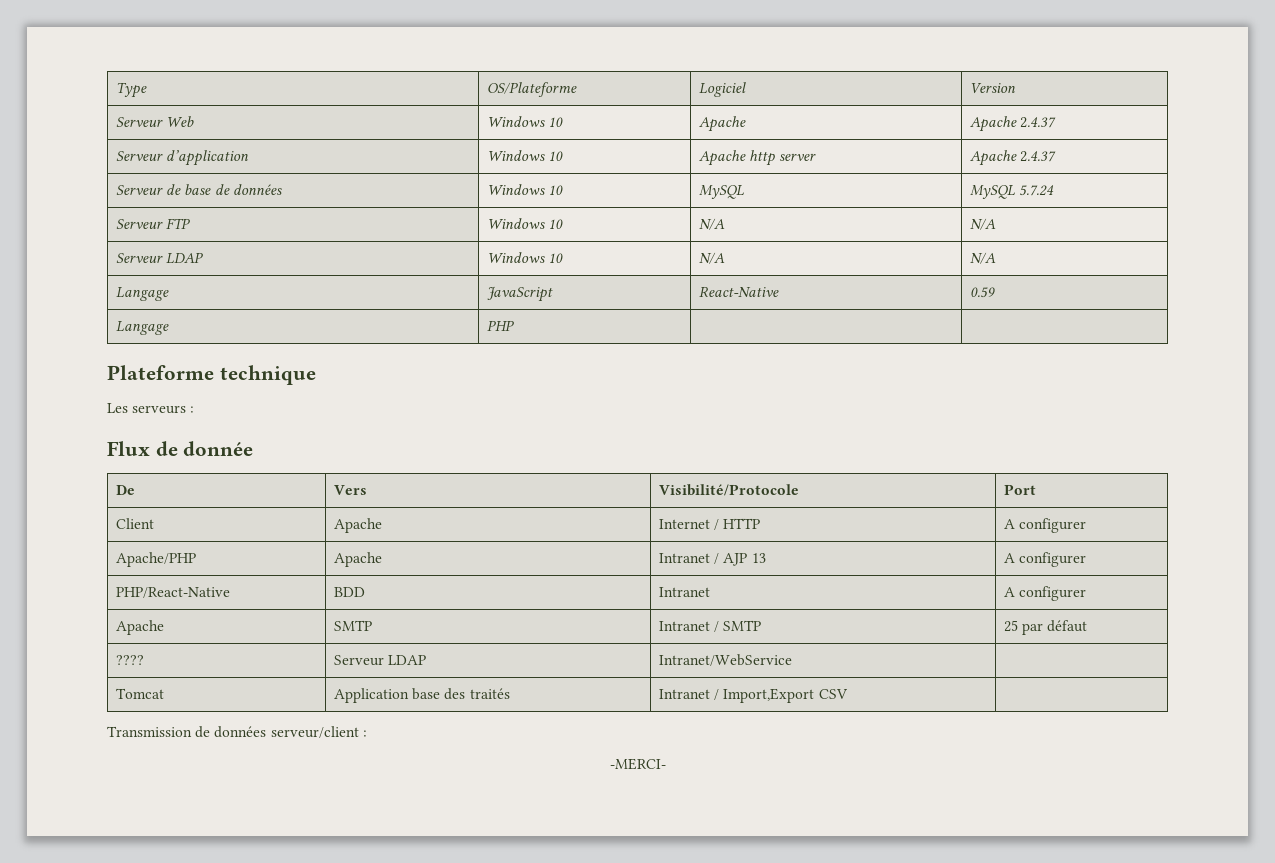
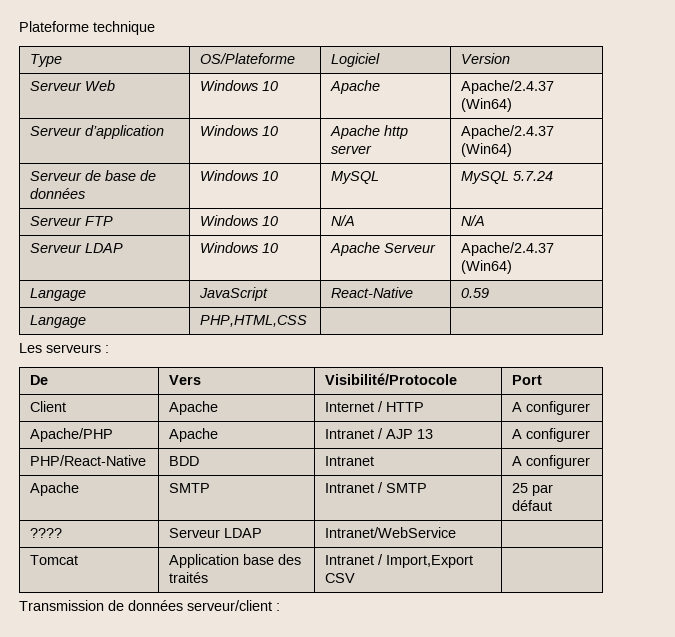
(116, 90) none -> [19,21,155,35] Plateforme technique //
[970,116,1057,132] Apache 2.4.37 -> [461,80,555,94] [461,98,513,112] Apache/2.4.37 (Win64)
[970,150,1057,166] Apache 2.4.37 -> [461,125,555,139] [461,143,513,157] Apache/2.4.37 (Win64)
[699,252,726,264] [970,252,997,264] N/A | N/A -> [330,242,437,256] [461,242,555,256] [461,260,513,274] Apache Serveur | Apache/2.4.37 (Win64)
[487,320,515,331] [107,365,316,385] PHP | | // Plateforme technique -> [200,315,308,327] PHP,HTML,CSS | |
[107,441,254,456] // Flux de donnée -> (109, 349) none
[609,758,666,770] // -MERCI- -> (280, 607) none

